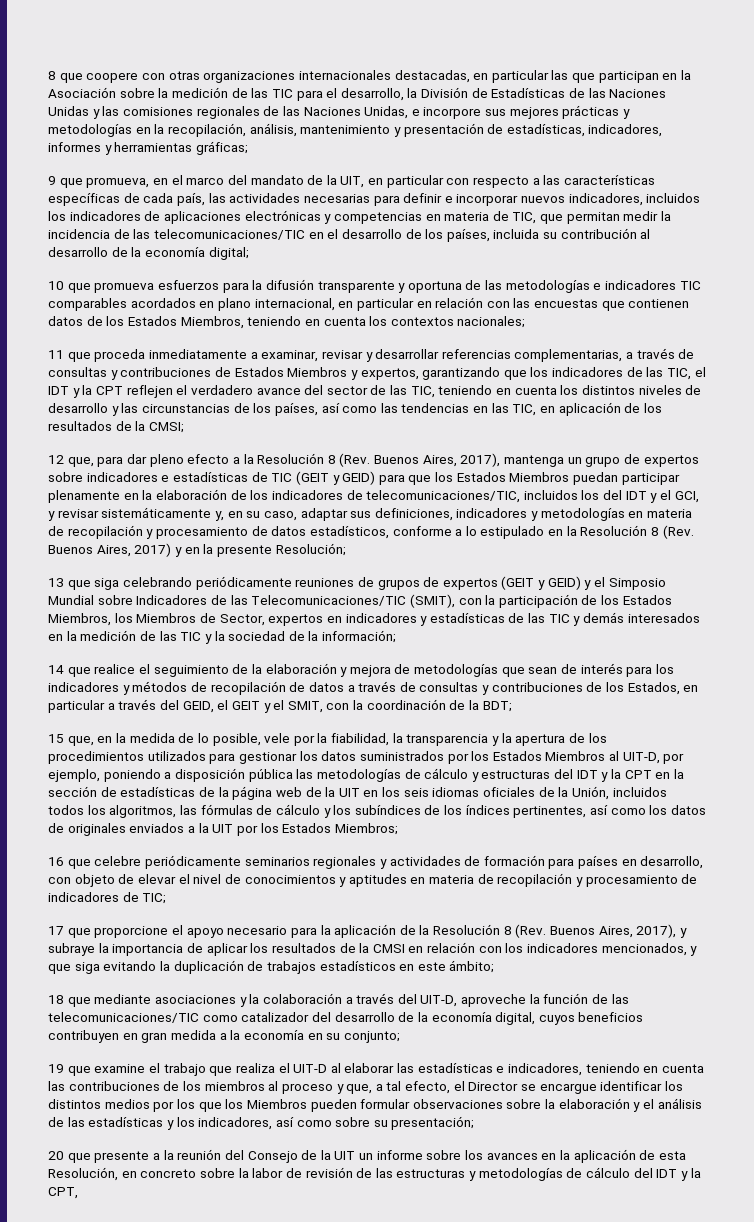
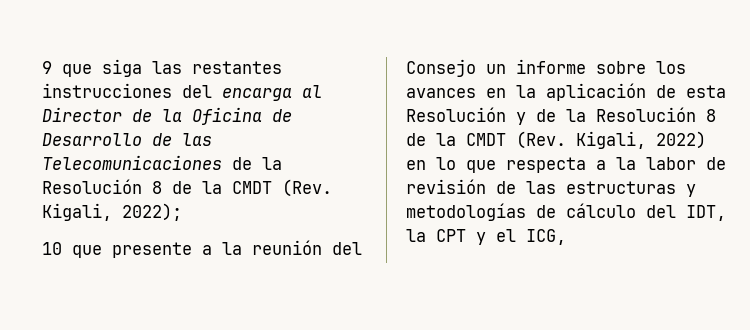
[48,70,692,83] [48,87,667,101] [48,105,631,119] [48,123,663,137] [48,141,248,155] [48,175,655,188] [48,193,701,206] [48,210,672,224] [48,228,651,242] [48,247,249,260] [48,279,701,293] [48,297,690,311] [48,316,526,329] [48,348,695,362] [48,367,706,380] [48,385,702,398] [48,402,662,416] [48,421,184,433] [48,453,699,467] [48,471,680,485] [48,489,699,503] [48,507,693,521] [48,525,694,539] [48,543,346,557] [48,576,666,590] [48,594,672,608] [48,612,700,626] [48,630,397,644] [48,663,674,677] [48,681,699,695] [48,699,512,713] [48,733,607,746] [48,751,685,764] [48,768,684,782] [48,786,667,800] [48,804,706,818] [48,823,398,836] [48,855,704,869] [48,873,698,887] [48,892,167,904] [48,924,687,938] [48,942,698,956] [48,960,495,974] [48,993,629,1007] [48,1012,644,1025] [48,1030,400,1043] [48,1063,704,1076] [48,1081,683,1094] [48,1098,702,1112] [48,1116,475,1130] [48,1151,64,1160] 8 que coopere con otras organizaciones internacionales destacadas, en particular las que participan en la Asociación sobre la medición de las TIC para el desarrollo, la División de Estadísticas de las Naciones Unidas y las comisiones regionales de las Naciones Unidas, e incorpore sus mejores prácticas y metodologías en la recopilación, análisis, mantenimiento y presentación de estadísticas, indicadores, informes y herramientas gráficas; // 9 que promueva, en el marco del mandato de la UIT, en particular con respecto a las características específicas de cada país, las actividades necesarias para definir e incorporar nuevos indicadores, incluidos los indicadores de aplicaciones electrónicas y competencias en materia de TIC, que permitan medir la incidencia de las telecomunicaciones/TIC en el desarrollo de los países, incluida su contribución al desarrollo de la economía digital; // 10 que promueva esfuerzos para la difusión transparente y oportuna de las metodologías e indicadores TIC comparables acordados en plano internacional, en particular en relación con las encuestas que contienen datos de los Estados Miembros, teniendo en cuenta los contextos nacionales; // 11 que proceda inmediatamente a examinar, revisar y desarrollar referencias complementarias, a través de consultas y contribuciones de Estados Miembros y expertos, garantizando que los indicadores de las TIC, el IDT y la CPT reflejen el verdadero avance del sector de las TIC, teniendo en cuenta los distintos niveles de desarrollo y las circunstancias de los países, así como las tendencias en las TIC, en aplicación de los resultados de la CMSI; // 12 que, para dar pleno efecto a la Resolución 8 (Rev. Buenos Aires, 2017), mantenga un grupo de expertos sobre indicadores e estadísticas de TIC (GEIT y GEID) para que los Estados Miembros puedan participar plenamente en la elaboración de los indicadores de telecomunicaciones/TIC, incluidos los del IDT y el GCI, y revisar sistemáticamente y, en su caso, adaptar sus definiciones, indicadores y metodologías en materia de recopilación y procesamiento de datos estadísticos, conforme a lo estipulado en la Resolución 8 (Rev. Buenos Aires, 2017) y en la presente Resolución; // 13 que siga celebrando periódicamente reuniones de grupos de expertos (GEIT y GEID) y el Simposio Mundial sobre Indicadores de las Telecomunicaciones/TIC (SMIT), con la participación de los Estados Miembros, los Miembros de Sector, expertos en indicadores y estadísticas de las TIC y demás interesados en la medición de las TIC y la sociedad de la información; // 14 que realice el seguimiento de la elaboración y mejora de metodologías que sean de interés para los indicadores y métodos de recopilación de datos a través de consultas y contribuciones de los Estados, en particular a través del GEID, el GEIT y el SMIT, con la coordinación de la BDT; // 15 que, en la medida de lo posible, vele por la fiabilidad, la transparencia y la apertura de los procedimientos utilizados para gestionar los datos suministrados por los Estados Miembros al UIT-D, por ejemplo, poniendo a disposición pública las metodologías de cálculo y estructuras del IDT y la CPT en la sección de estadísticas de la página web de la UIT en los seis idiomas oficiales de la Unión, incluidos todos los algoritmos, las fórmulas de cálculo y los subíndices de los índices pertinentes, así como los datos de originales enviados a la UIT por los Estados Miembros; // 16 que celebre periódicamente seminarios regionales y actividades de formación para países en desarrollo, con objeto de elevar el nivel de conocimientos y aptitudes en materia de recopilación y procesamiento de indicadores de TIC; // 17 que proporcione el apoyo necesario para la aplicación de la Resolución 8 (Rev. Buenos Aires, 2017), y subraye la importancia de aplicar los resultados de la CMSI en relación con los indicadores mencionados, y que siga evitando la duplicación de trabajos estadísticos en este ámbito; // 18 que mediante asociaciones y la colaboración a través del UIT-D, aproveche la función de las telecomunicaciones/TIC como catalizador del desarrollo de la economía digital, cuyos beneficios contribuyen en gran medida a la economía en su conjunto; // 19 que examine el trabajo que realiza el UIT-D al elaborar las estadísticas e indicadores, teniendo en cuenta las contribuciones de los miembros al proceso y que, a tal efecto, el Director se encargue identificar los distintos medios por los que los Miembros pueden formular observaciones sobre la elaboración y el análisis de las estadísticas y los indicadores, así como sobre su presentación; // 20 -> [42,59,282,77] [42,83,322,101] [42,107,292,125] [42,133,212,146] [42,155,282,170] [42,179,332,197] [42,203,182,221] [42,242,62,255] 9 que siga las restantes instrucciones del encarga al Director de la Oficina de Desarrollo de las Telecomunicaciones de la Resolución 8 de la CMDT (Rev. Kigali, 2022); // 10
[301,1150,356,1160] de la UIT -> (476, 68) none
[48,1167,235,1181] Resolución, en concreto sobre -> [406,107,716,125] [406,131,706,149] [406,157,606,173] Resolución y de la Resolución 8 de la CMDT (Rev. Kigali, 2022) en lo que respecta a
[656,1168,701,1181] [48,1187,78,1199] IDT y la CPT, -> [686,205,726,221] [406,229,566,245] IDT, la CPT y el ICG,

